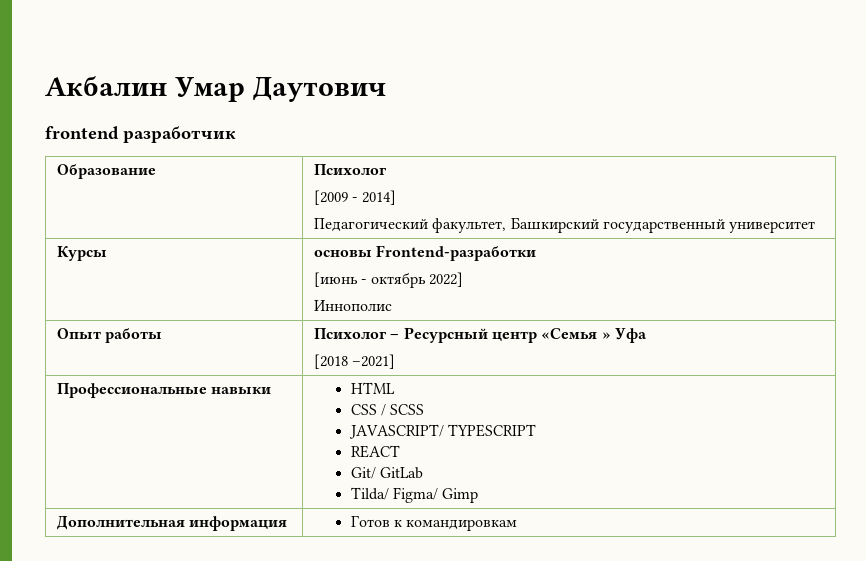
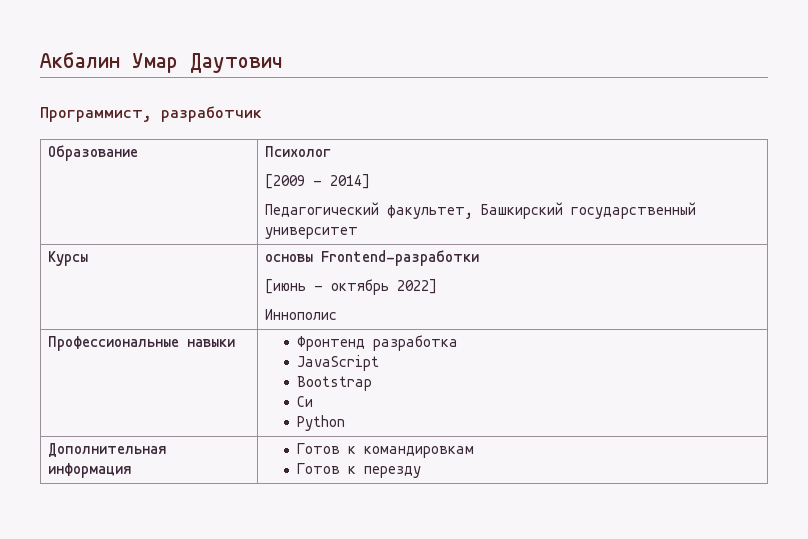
[45,126,119,140] frontend -> [40,107,152,122] Программист,
[57,328,163,343] [314,327,647,343] [314,354,396,369] [57,383,272,398] [350,382,395,394] [350,404,425,416] [348,424,537,439] [350,445,400,458] [350,467,424,479] [350,487,479,503] Опыт работы | Психолог – Ресурсный центр «Семья » Уфа // [2018 –2021] // Профессиональные навыки | HTML // CSS / SCSS // JAVASCRIPT/ TYPESCRIPT // REACT // Git/ GitLab // Tilda/ Figma/ Gimp -> [48,336,236,351] [297,335,459,351] [297,355,380,371] [297,376,373,391] [297,396,314,407] [297,415,346,431] Профессиональные навыки | Фронтенд разработка // JavaScript // Bootstrap // Си // Python
(518, 525) none -> [297,463,422,478] // Готов к перезду

